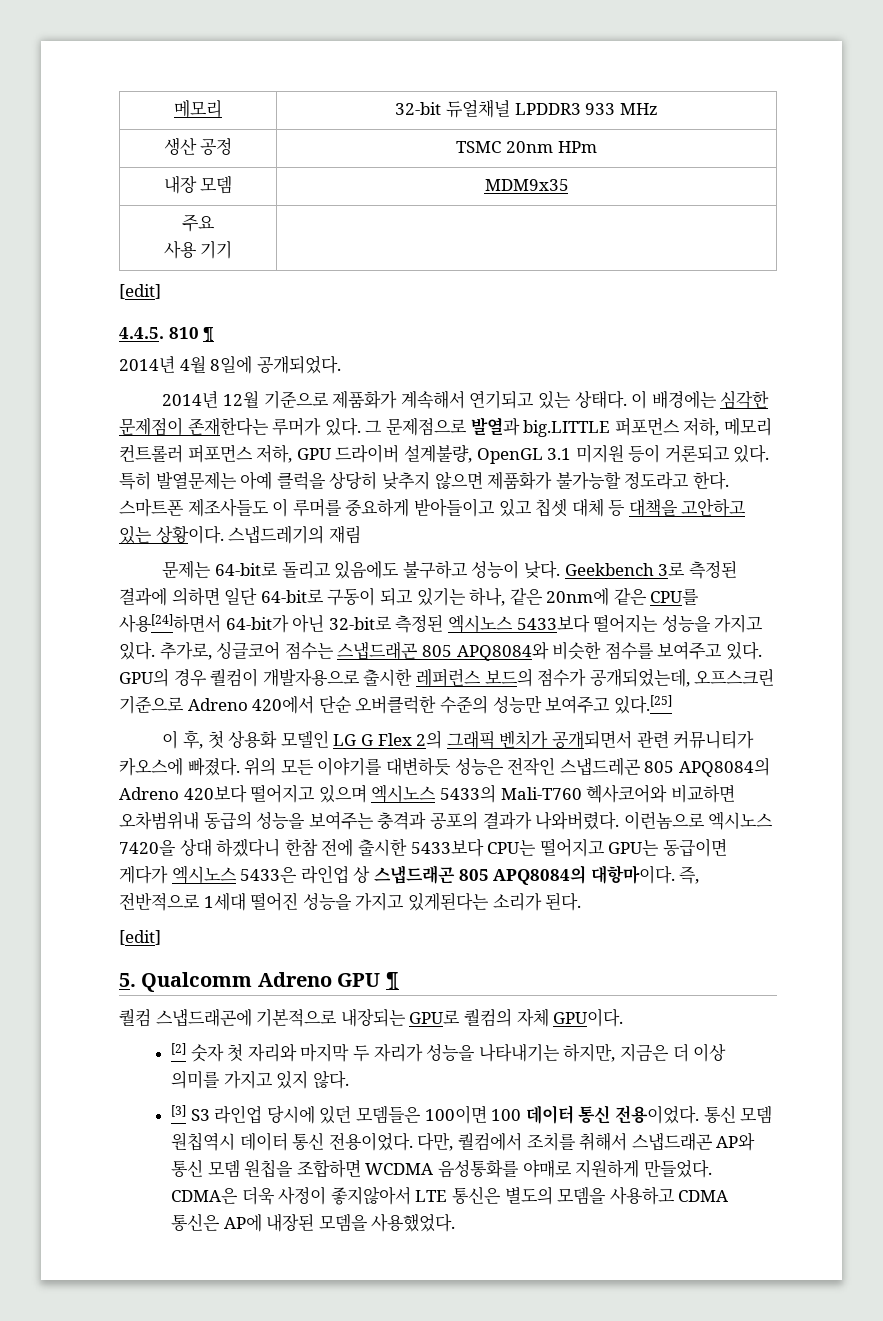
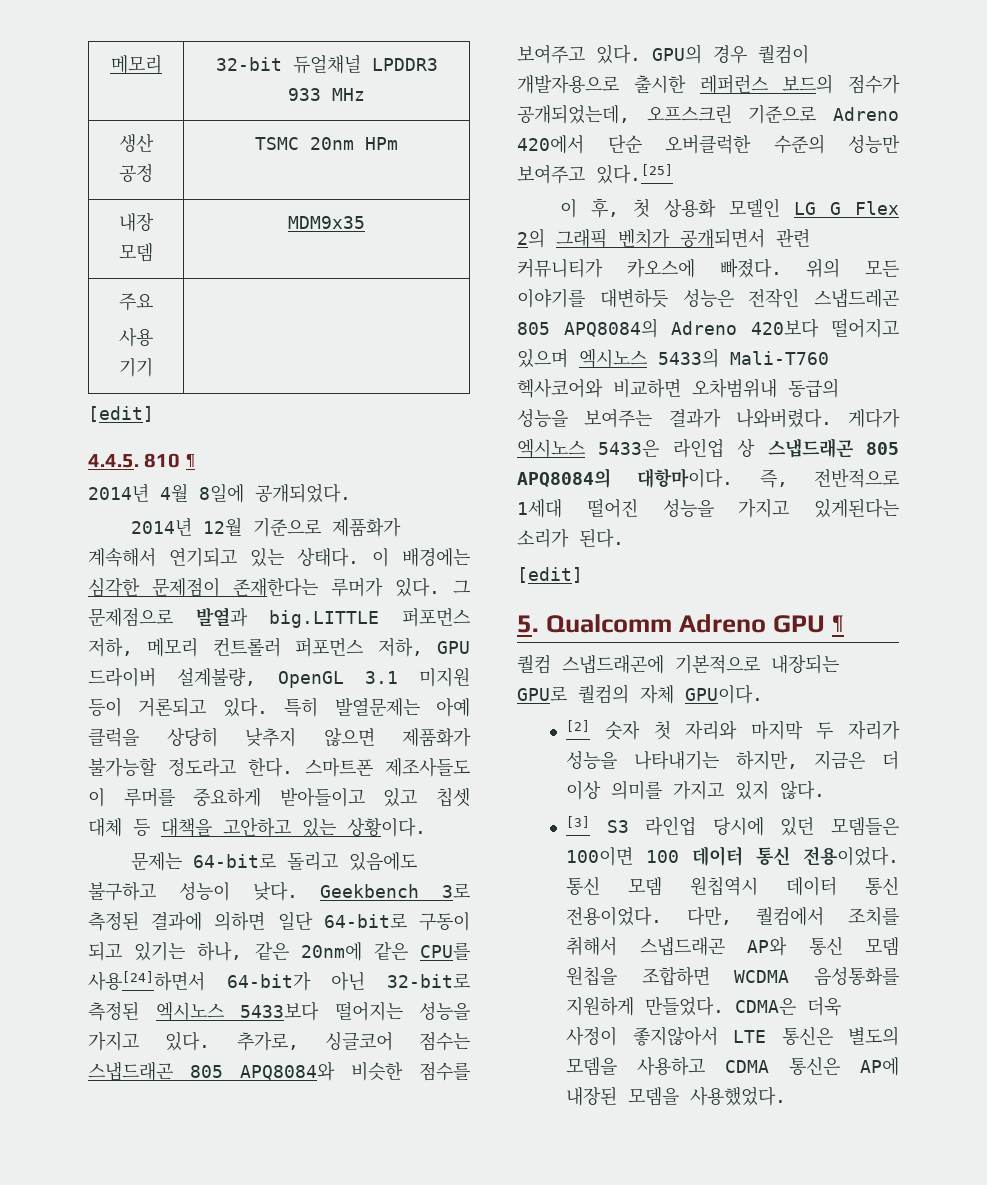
[228,525,361,544] 스냅드레기의 재림 -> (426, 827) none
[377,811,774,830] [119,838,727,857] 충격과 공포의 결과가 나와버렸다. 이런놈으로 엑시노스 7420을 상대 하겠다니 한참 전에 출시한 5433보다 CPU는 떨어지고 GPU는 동급이면 -> [668,408,832,428] 결과가 나와버렸다.
[522,1159,572,1178] 야매로 -> (899, 976) none

